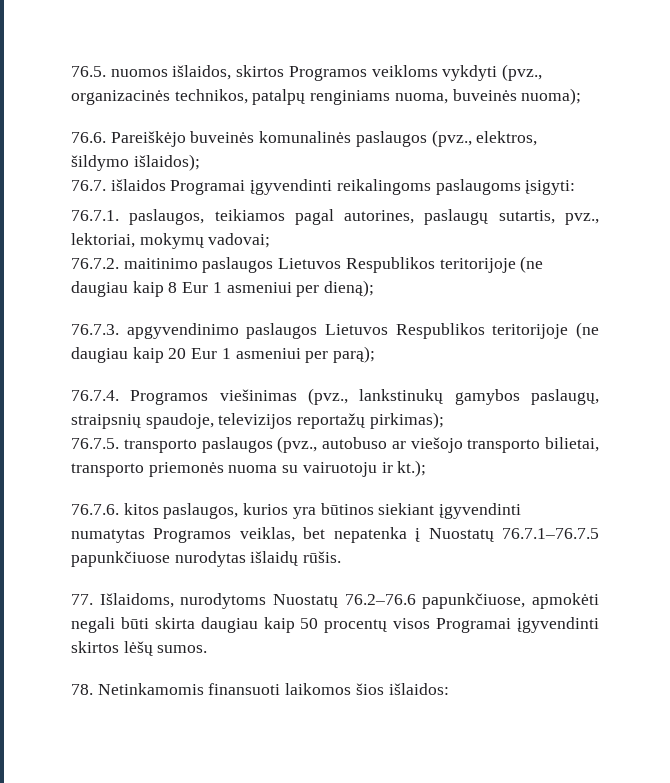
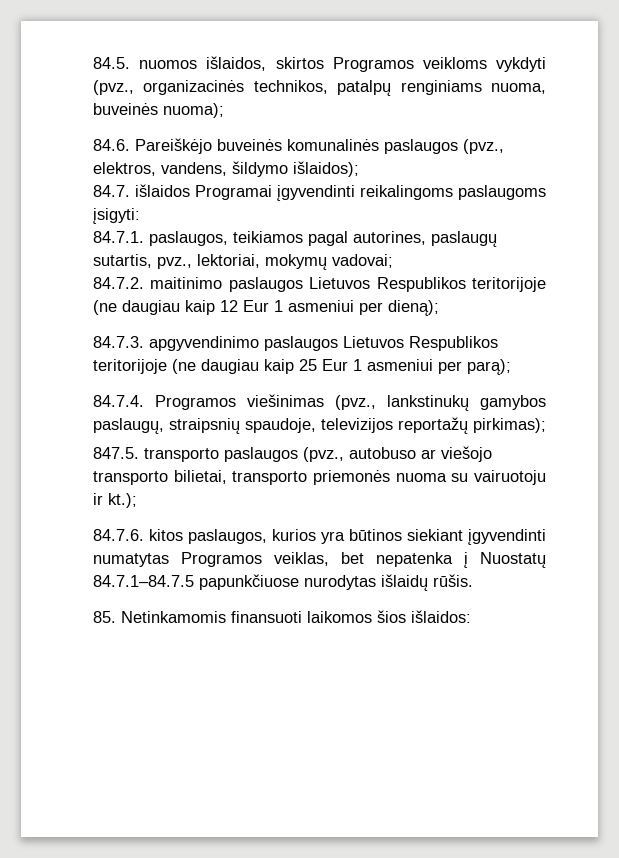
[71,66,106,77] 76.5. -> [93,57,130,69] 84.5.
[71,132,106,143] 76.6. -> [93,139,130,151] 84.6.
(538, 138) none -> [161,162,227,176] vandens,
[71,180,106,191] 76.7. -> [93,185,130,197] 84.7.
[71,210,119,221] 76.7.1. -> [93,231,144,243] 84.7.1.
[71,258,119,269] 76.7.2. -> [93,277,144,289] 84.7.2.
[168,282,178,293] 8 -> [220,300,238,312] 12
[71,324,119,335] 76.7.3. -> [93,336,144,348] 84.7.3.
[168,348,187,359] 20 -> [299,359,317,371] 25
[71,390,119,401] 76.7.4. -> [93,395,144,407] 84.7.4.
[71,438,119,449] 76.7.5. -> [93,447,139,459] 847.5.
[71,504,119,515] 76.7.6. -> [93,529,144,541] 84.7.6.
[502,528,600,539] 76.7.1–76.7.5 -> [93,575,194,587] 84.7.1–84.7.5
[71,593,600,609] [71,617,599,633] [71,641,208,656] [71,684,93,695] 77. Išlaidoms, nurodytoms Nuostatų 76.2–76.6 papunkčiuose, apmokėti negali būti skirta daugiau kaip 50 procentų visos Programai įgyvendinti skirtos lėšų sumos. // 78. -> [93,611,116,623] 85.

